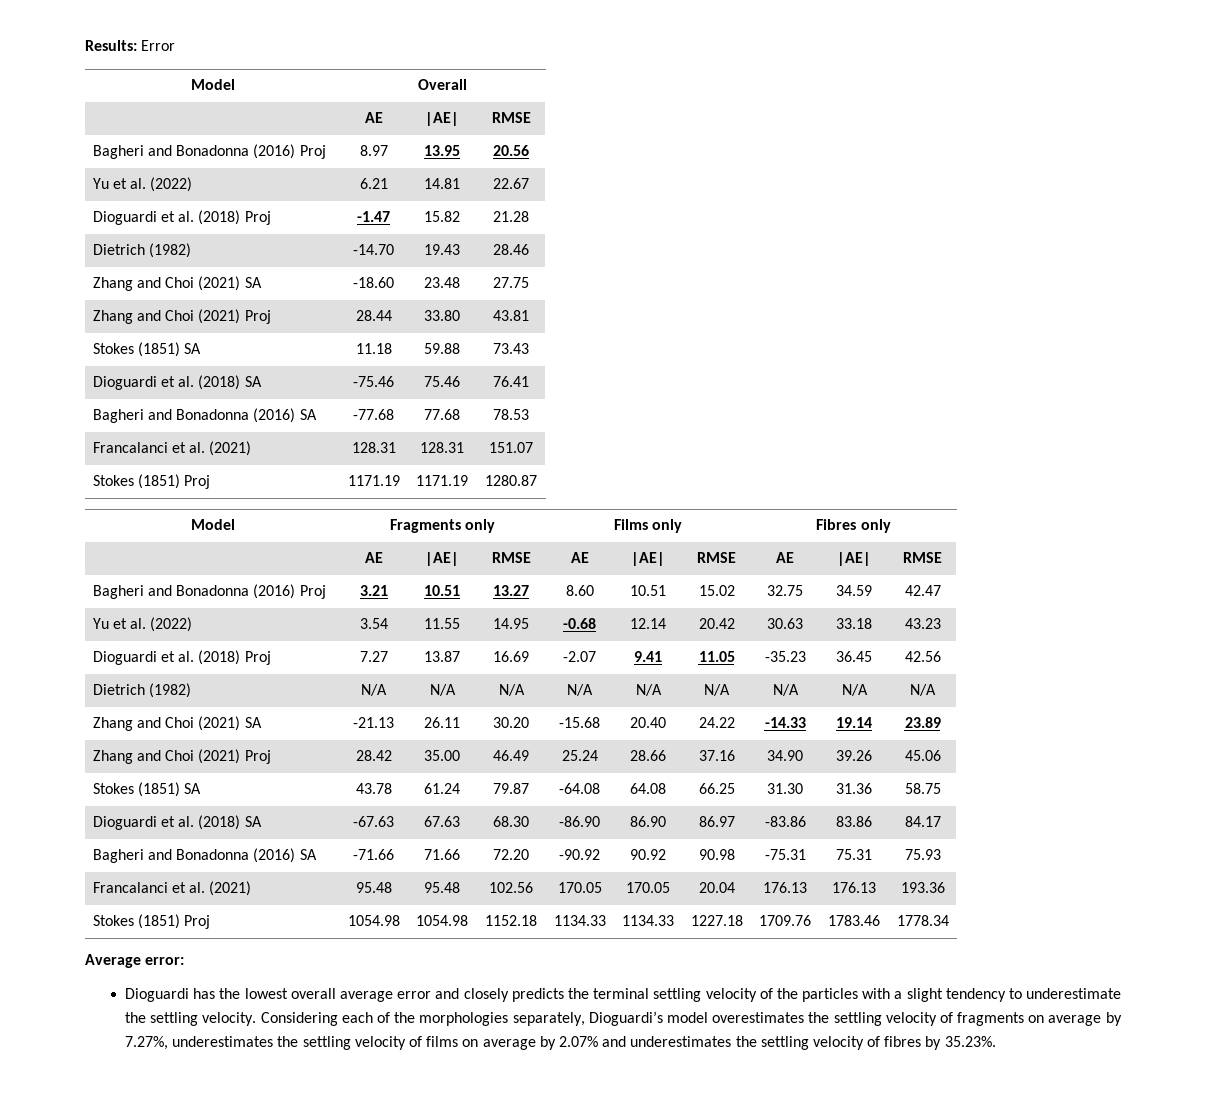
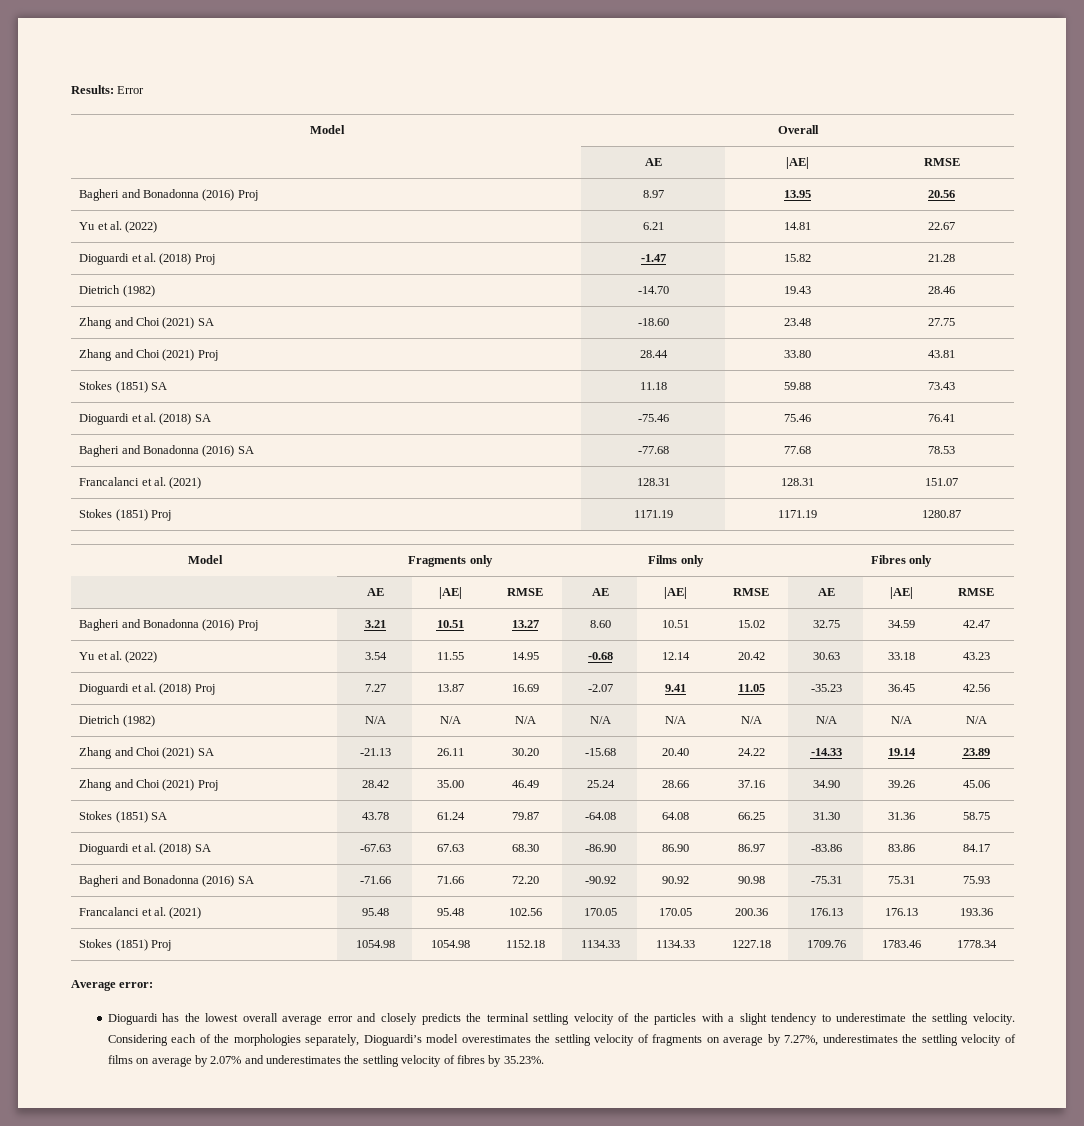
[698,882,735,893] 20.04 -> [734,908,768,916] 200.36

